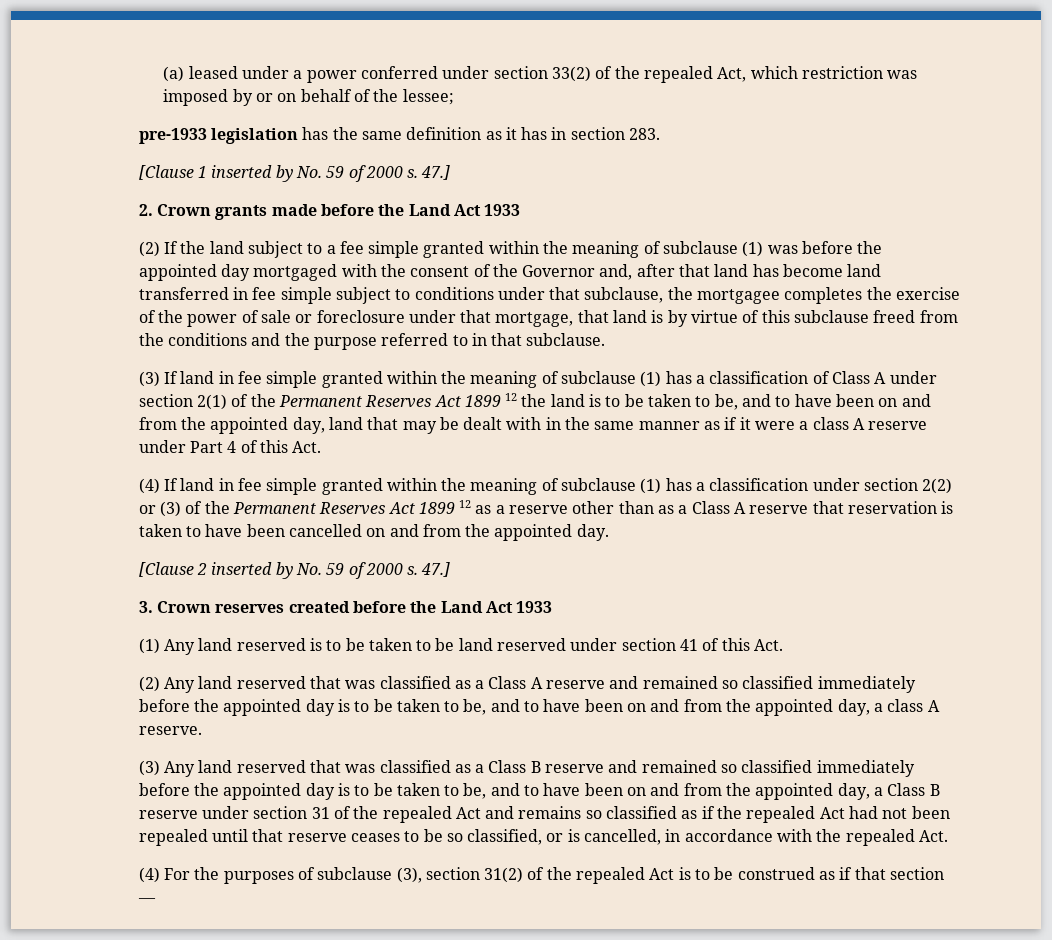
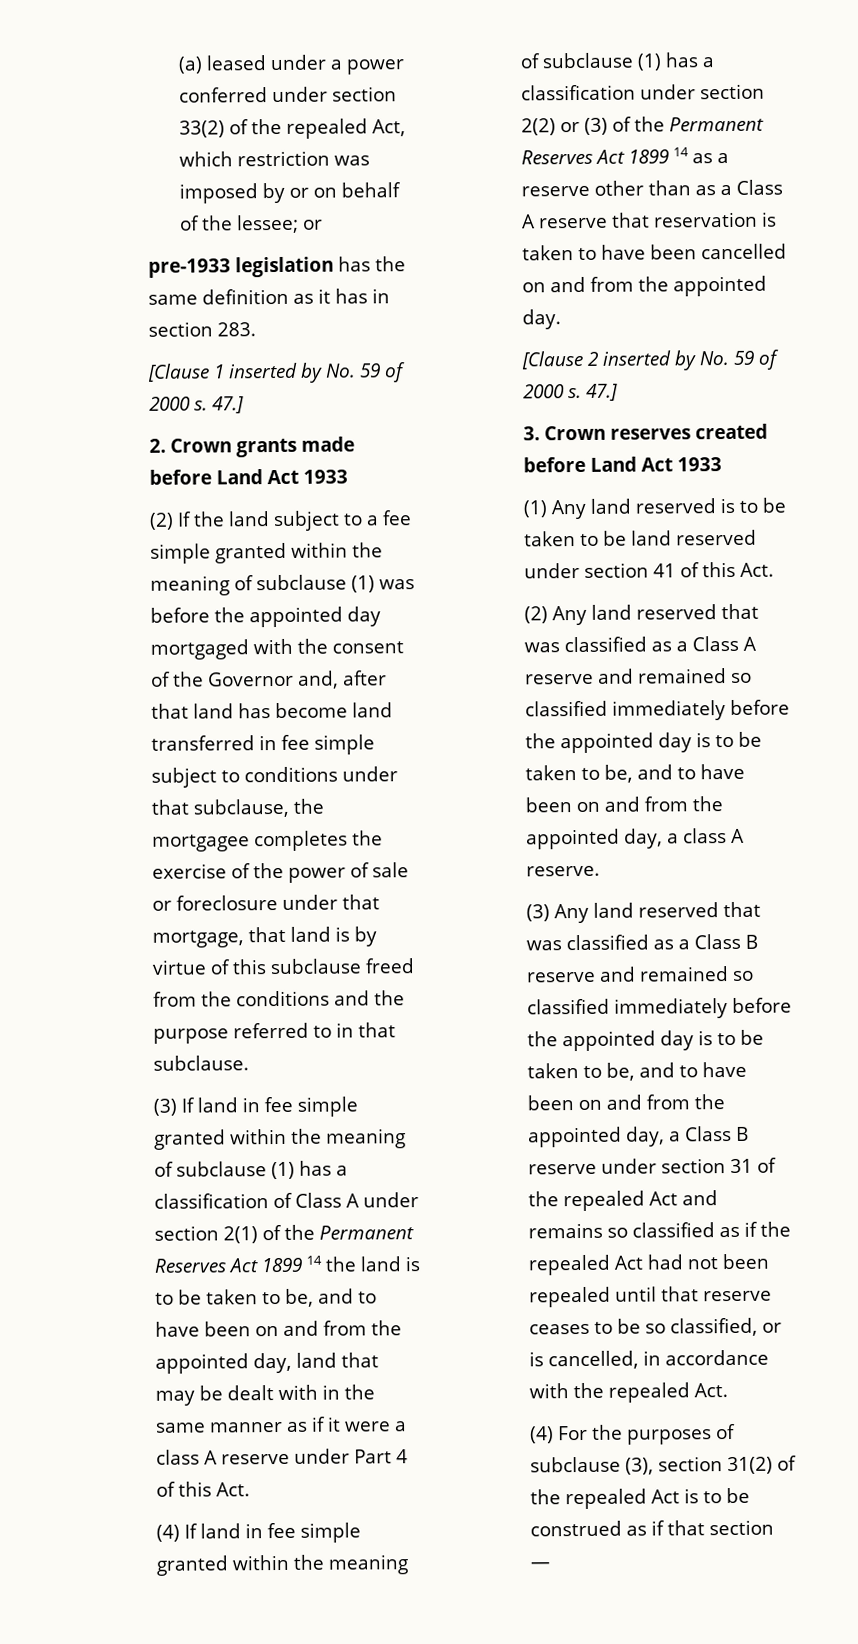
(454, 97) none -> [302,219,323,230] or
[378,204,405,216] the -> (212, 477) none
[505,393,518,401] 12 -> [305,1255,322,1265] 14
[459,500,472,508] 12 -> [672,147,689,157] 14
[410,601,437,613] the -> (586, 464) none

